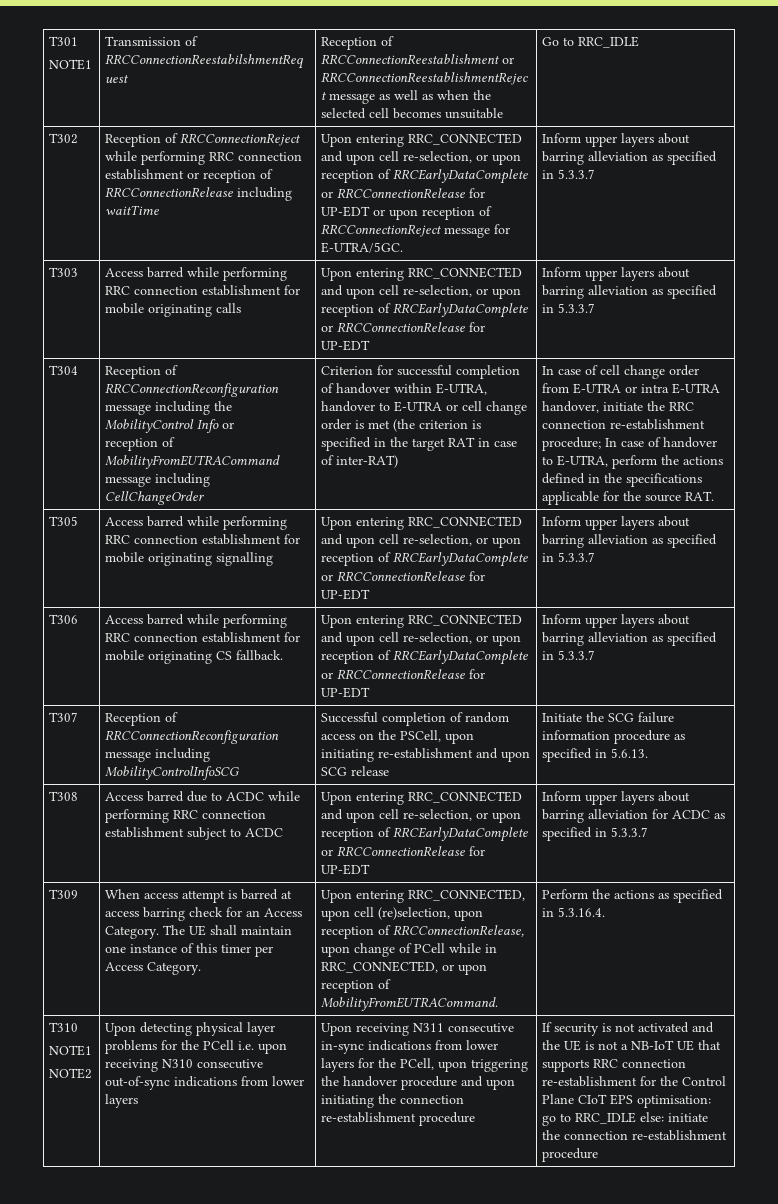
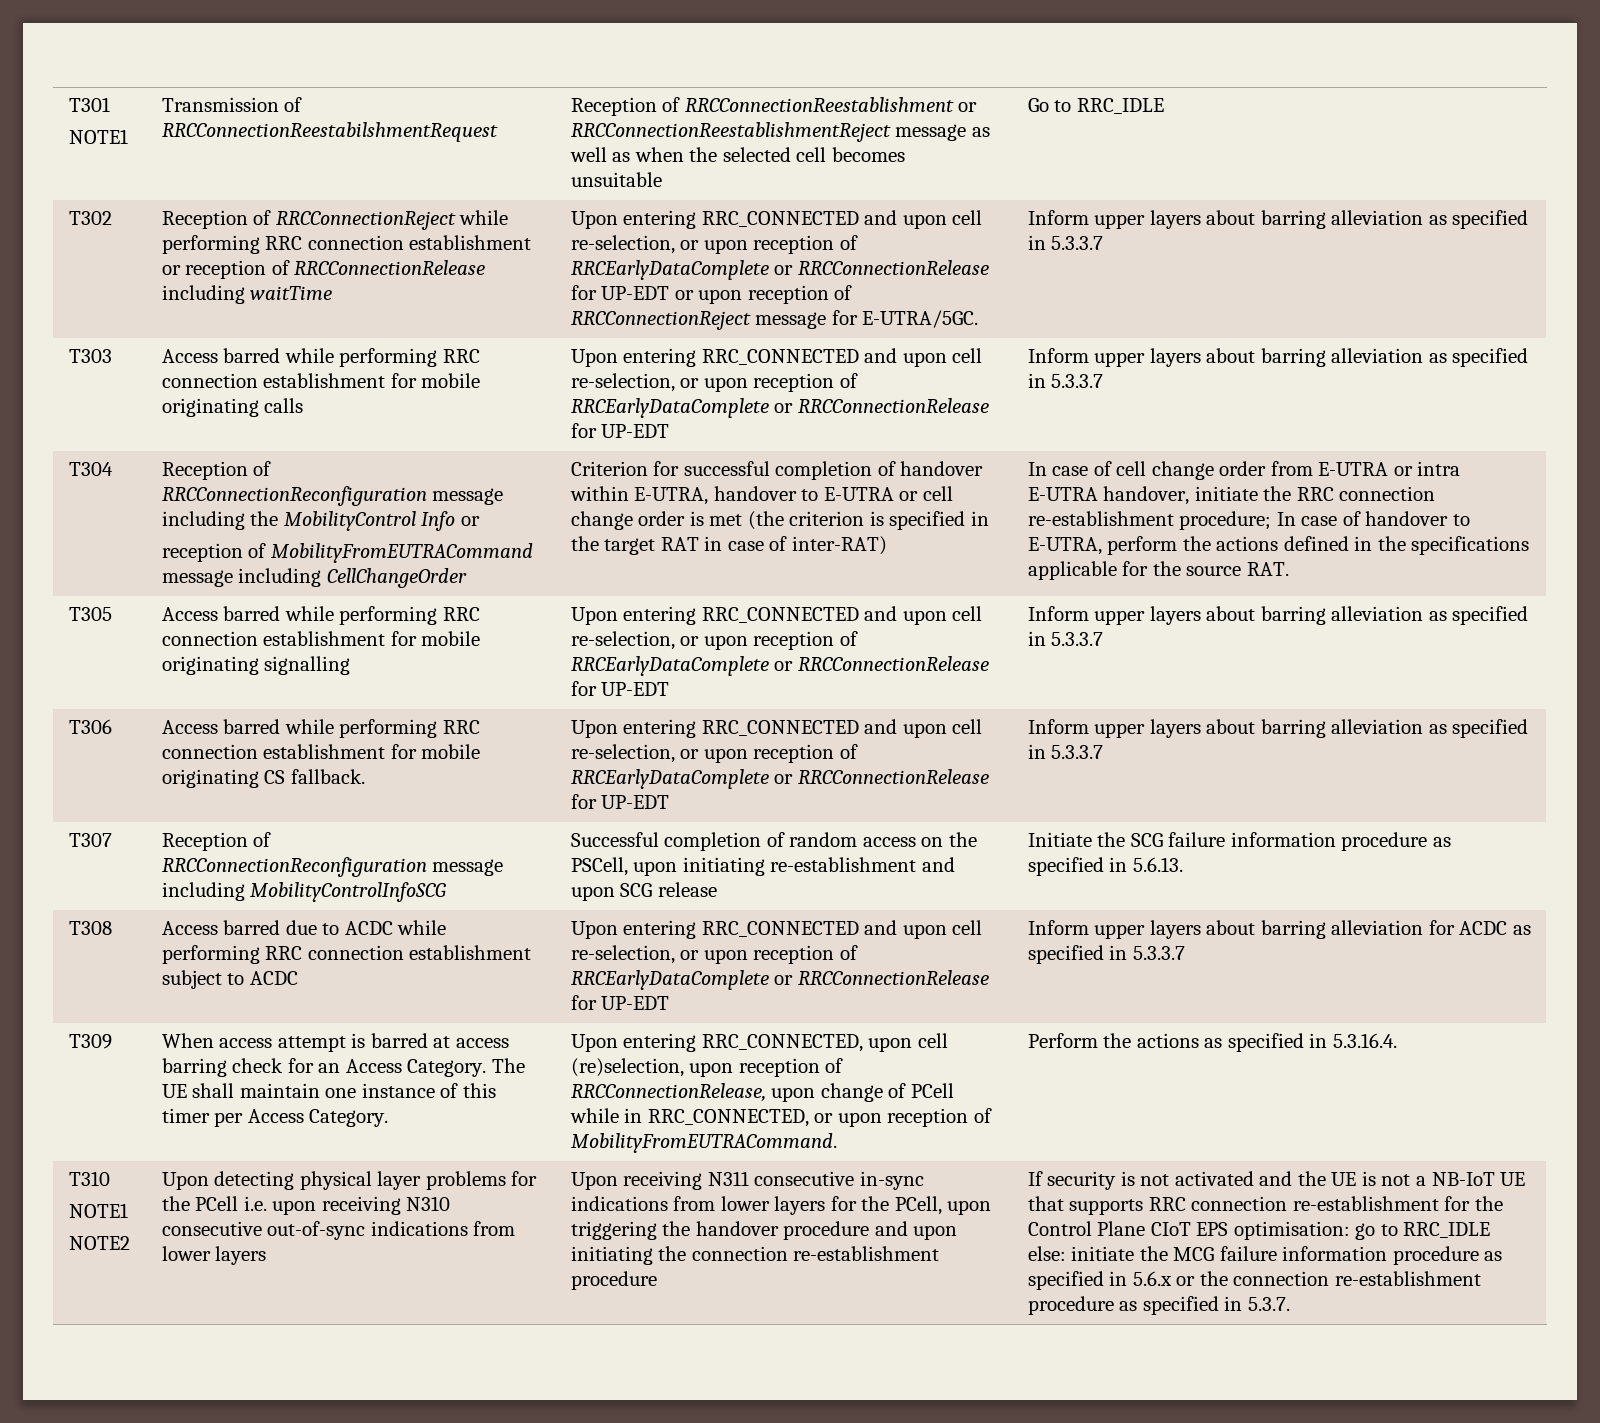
[564,1130,728,1141] [542,1148,599,1162] connection re-establishment procedure -> [1173,1246,1503,1265] [1027,1271,1481,1290] [1027,1296,1290,1315] MCG failure information procedure as specified in 5.6.x or the connection re-establishment procedure as specified in 5.3.7.

